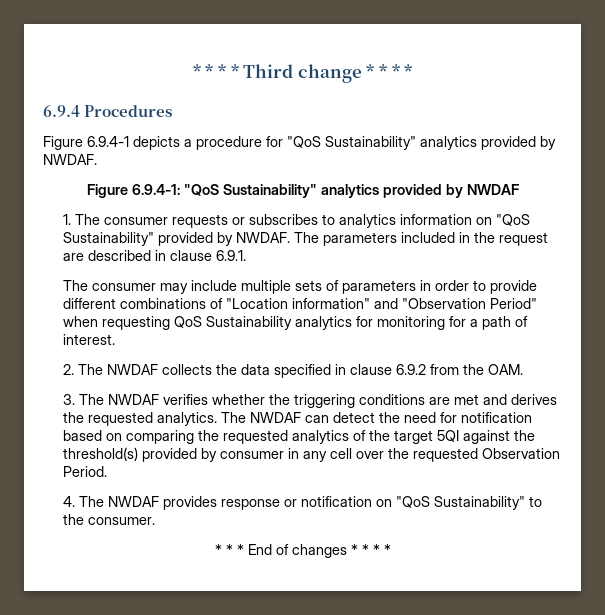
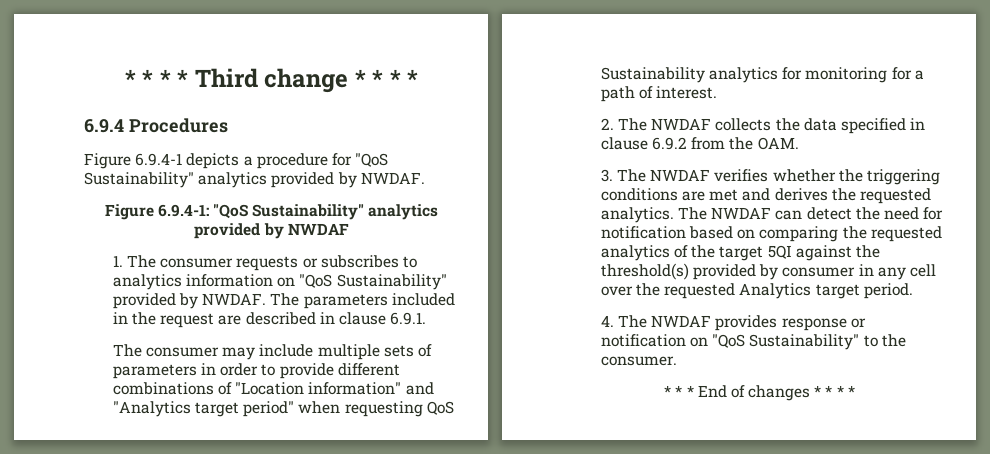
[401,298,537,309] "Observation Period" -> [112,401,295,417] "Analytics target period"
[481,448,560,459] [62,466,107,477] Observation Period. -> [739,283,913,299] Analytics target period.

